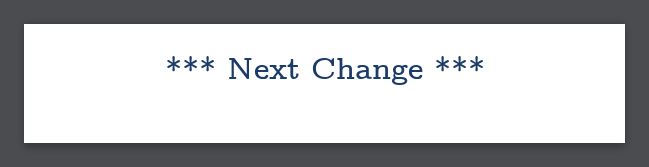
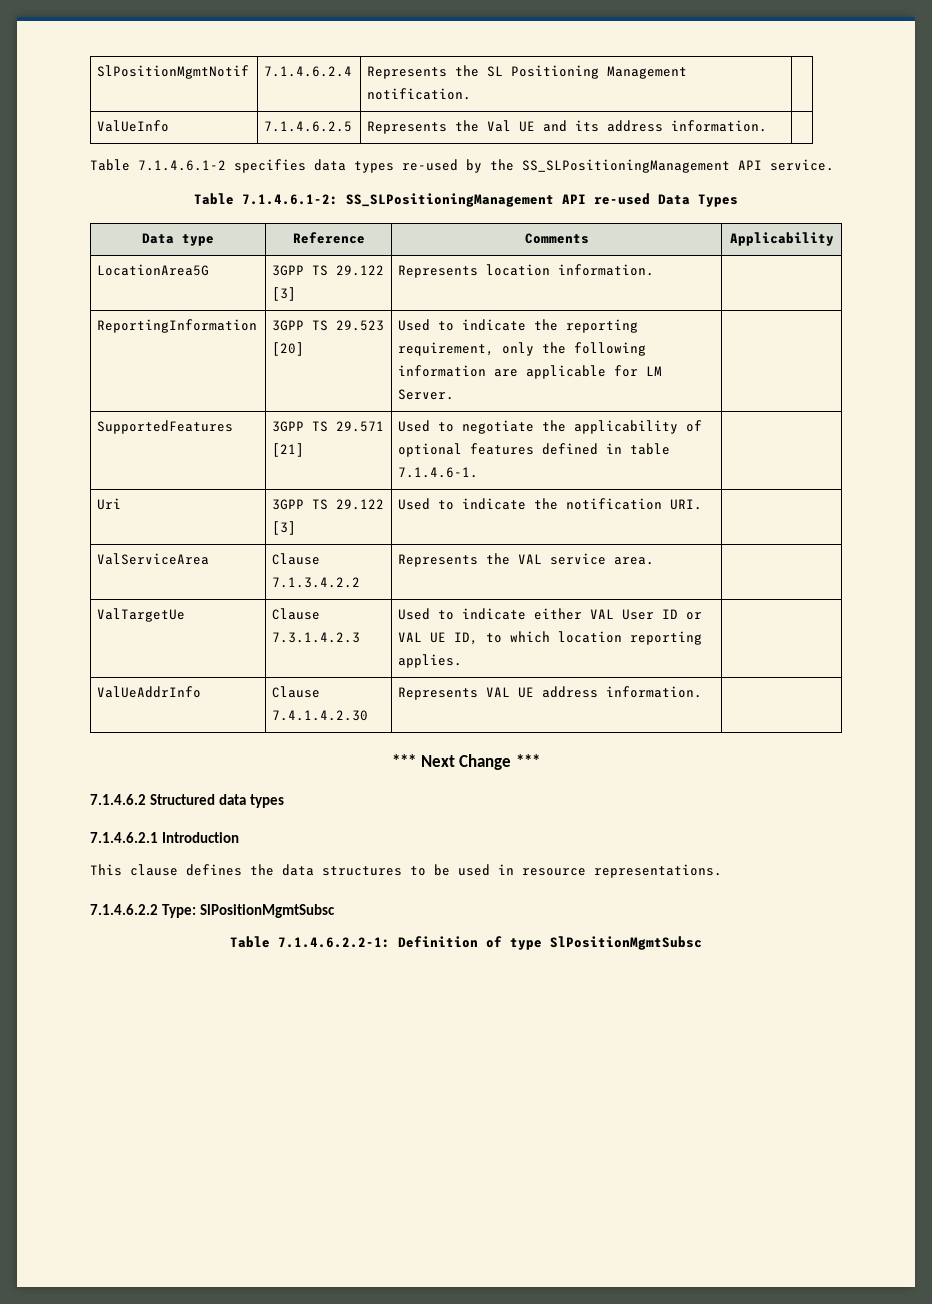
[164,56,485,85] *** Next Change *** -> [97,65,250,79] [264,66,353,77] [367,65,688,79] [367,88,472,100] [97,120,170,132] [264,121,353,132] [367,120,768,134] [90,159,834,173] [194,193,738,207] [142,233,214,246] [292,232,365,244] [524,233,589,244] [729,232,834,246] [97,264,210,276] [272,265,385,276] [272,287,297,301] [398,264,655,278] [97,319,258,333] [272,320,385,331] [272,342,305,356] [398,319,639,333] [398,342,647,356] [398,365,663,379] [398,389,455,400] [97,420,234,434] [272,421,385,432] [272,443,305,457] [398,420,703,434] [398,443,671,457] [398,467,479,478] [97,498,122,510] [272,499,385,510] [272,521,297,535] [398,498,703,510] [97,553,210,565] [272,553,321,565] [272,577,361,588] [398,553,655,567] [97,608,186,622] [272,608,321,620] [272,632,361,643] [398,608,703,620] [398,631,703,645] [398,654,463,668] [97,686,202,698] [272,686,321,698] [272,710,369,721] [398,686,703,700] [392,754,540,770] [90,794,284,808] [90,832,239,843] [90,864,722,878] [90,904,335,918] [230,936,702,950] SlPositionMgmtNotif | 7.1.4.6.2.4 | Represents the SL Positioning Management notification. | // ValUeInfo | 7.1.4.6.2.5 | Represents the Val UE and its address information. | // Table 7.1.4.6.1-2 specifies data types re-used by the SS_SLPositioningManagement API service. // Table 7.1.4.6.1-2: SS_SLPositioningManagement API re-used Data Types // Data type | Reference | Comments | Applicability // LocationArea5G | 3GPP TS 29.122 [3] | Represents location information. | // ReportingInformation | 3GPP TS 29.523 [20] | Used to indicate the reporting requirement, only the following information are applicable for LM Server. | // SupportedFeatures | 3GPP TS 29.571 [21] | Used to negotiate the applicability of optional features defined in table 7.1.4.6-1. | // Uri | 3GPP TS 29.122 [3] | Used to indicate the notification URI. | // ValServiceArea | Clause 7.1.3.4.2.2 | Represents the VAL service area. | // ValTargetUe | Clause 7.3.1.4.2.3 | Used to indicate either VAL User ID or VAL UE ID, to which location reporting applies. | // ValUeAddrInfo | Clause 7.4.1.4.2.30 | Represents VAL UE address information. | // *** Next Change *** // 7.1.4.6.2 Structured data types // 7.1.4.6.2.1 Introduction // This clause defines the data structures to be used in resource representations. // 7.1.4.6.2.2 Type: SlPositionMgmtSubsc // Table 7.1.4.6.2.2-1: Definition of type SlPositionMgmtSubsc

